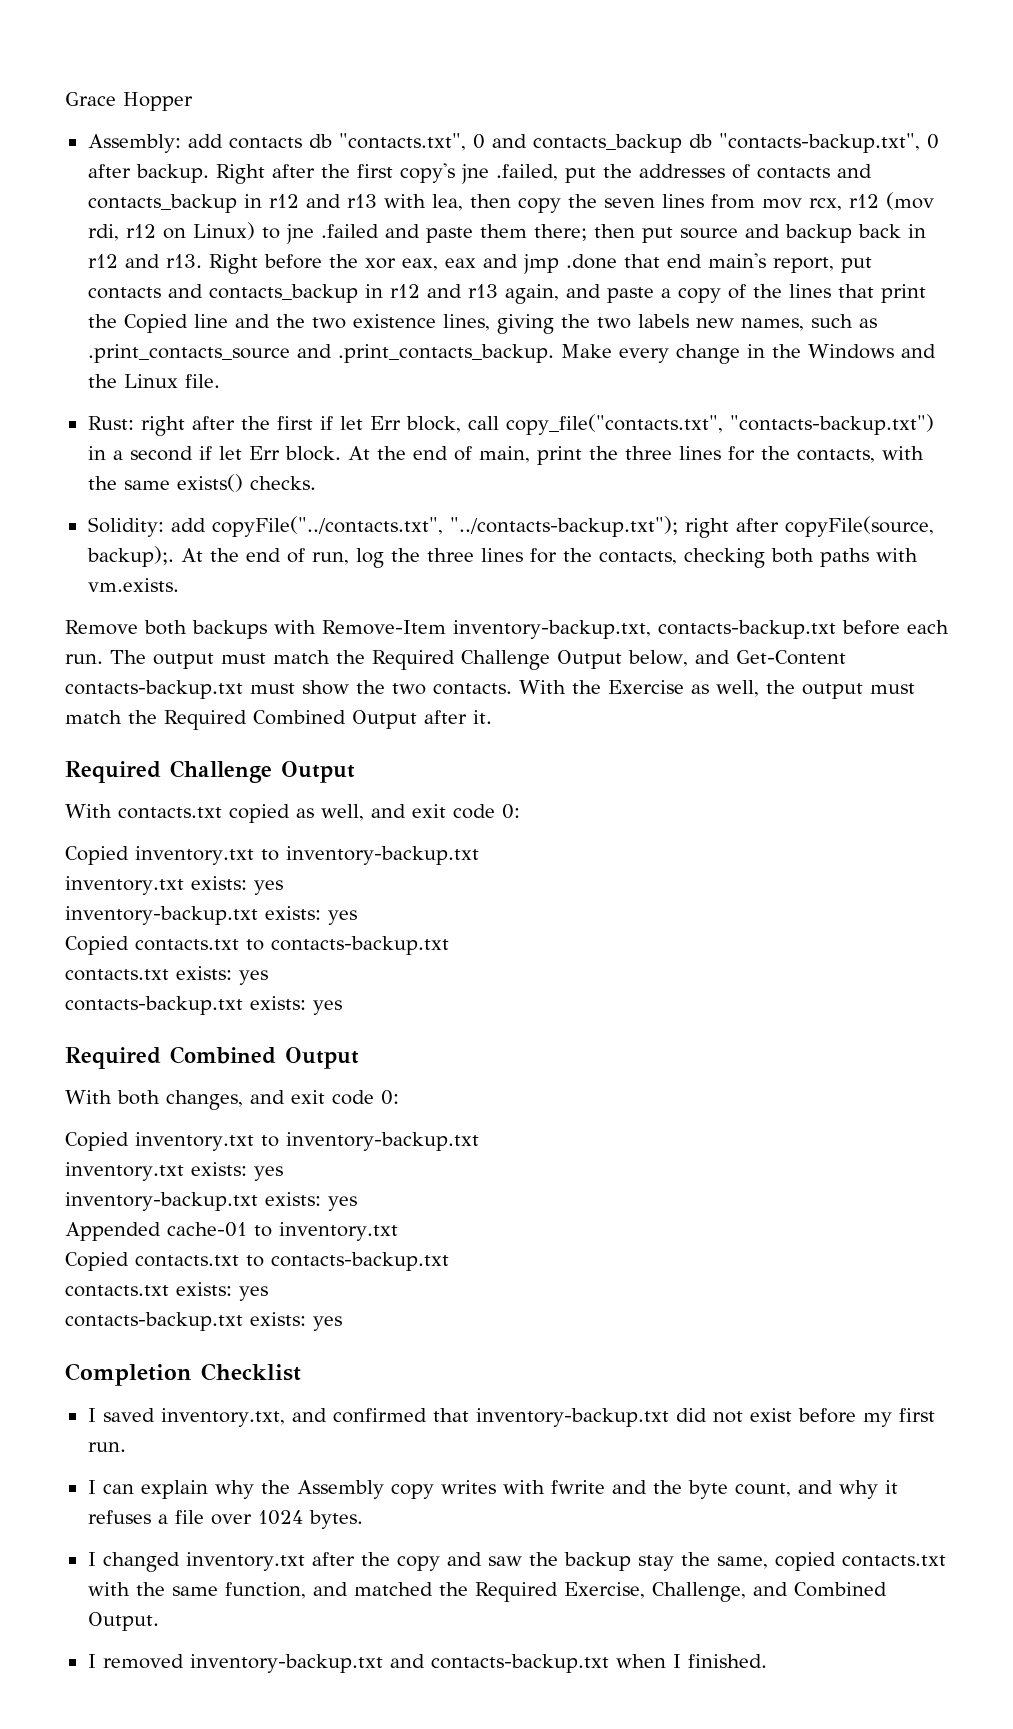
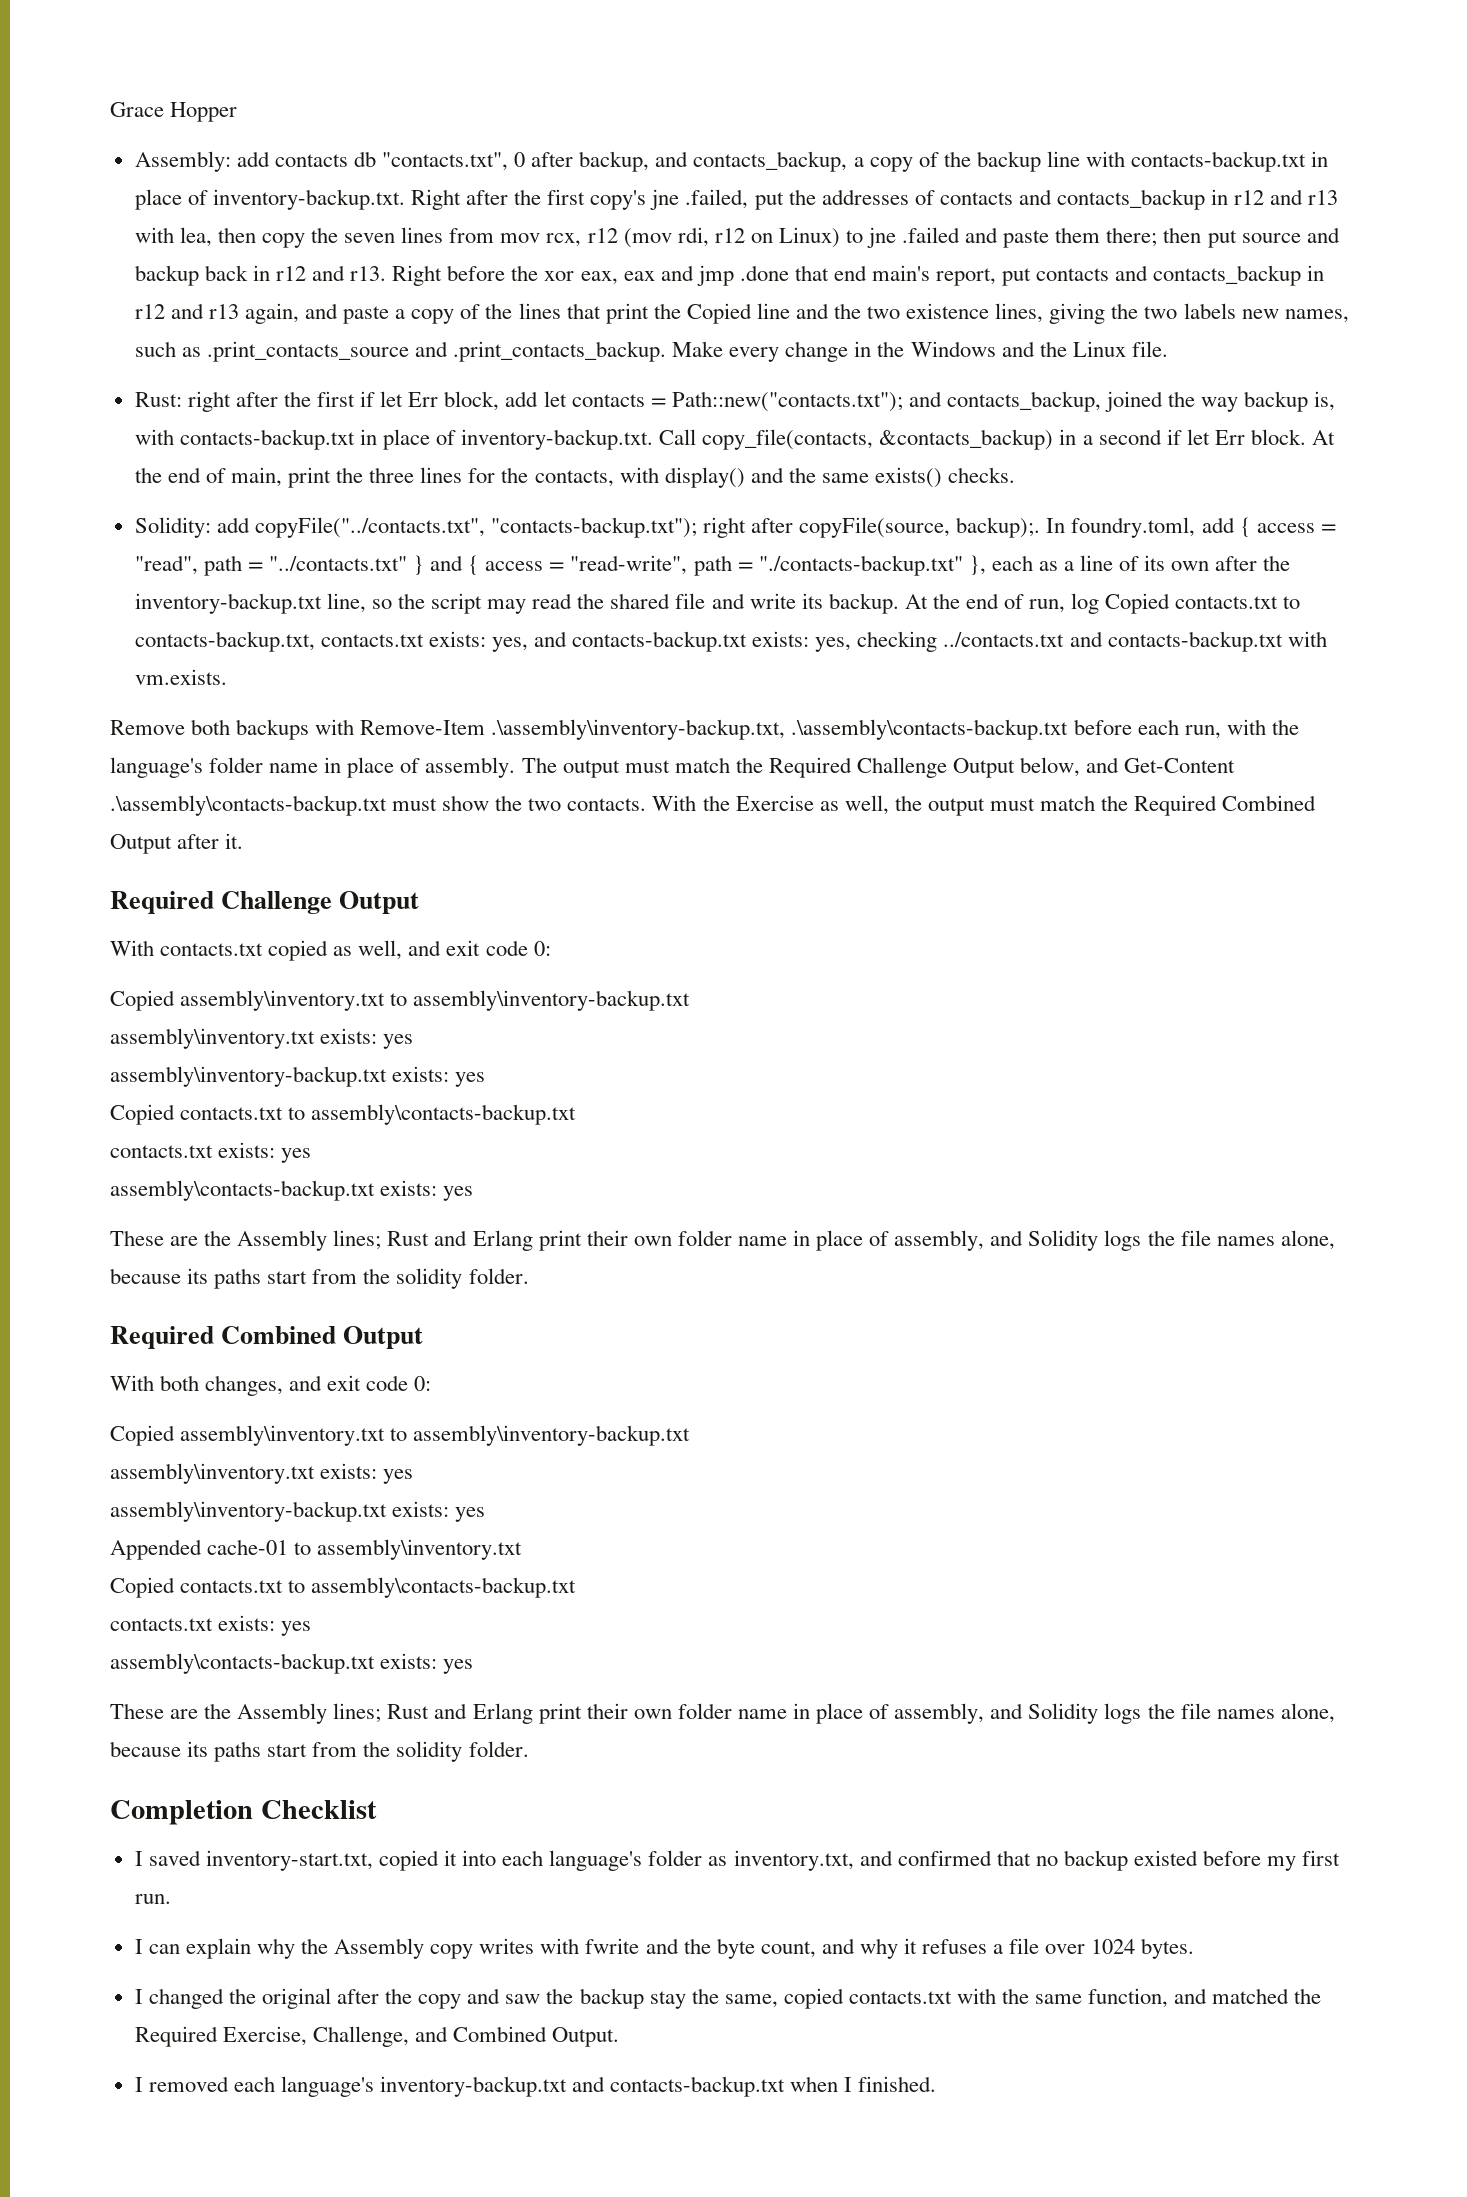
[491,133,939,153] [87,164,209,183] and contacts_backup db "contacts-backup.txt", 0 after backup. -> [531,151,1329,172] [134,189,405,210] after backup, and contacts_backup, a copy of the backup line with contacts-backup.txt in place of inventory-backup.txt.
[467,414,934,435] call copy_file("contacts.txt", "contacts-backup.txt") -> [505,391,1336,412] [134,429,1054,450] add let contacts = Path::new("contacts.txt"); and contacts_backup, joined the way backup is, with contacts-backup.txt in place of inventory-backup.txt. Call copy_file(contacts, &contacts_backup)
(924, 453) none -> [664,467,784,488] display() and
[449,516,678,537] "../contacts-backup.txt"); -> [490,517,697,538] "contacts-backup.txt");
(174, 556) none -> [1046,517,1336,538] [134,555,1291,576] [134,593,899,614] In foundry.toml, add { access = "read", path = "../contacts.txt" } and { access = "read-write", path = "./contacts-backup.txt" }, each as a line of its own after the inventory-backup.txt line, so the script may read the shared file and write its backup.
[390,548,869,568] the three lines for the contacts, checking both paths -> [1105,593,1301,614] [134,631,1283,652] Copied contacts.txt to contacts-backup.txt, contacts.txt exists: yes, and contacts-backup.txt exists: yes, checking ../contacts.txt and contacts-backup.txt
[453,620,949,639] [65,654,103,664] inventory-backup.txt, contacts-backup.txt before each run. -> [491,719,1299,740] [110,757,516,778] .\assembly\inventory-backup.txt, .\assembly\contacts-backup.txt before each run, with the language's folder name in place of assembly.
[65,680,243,699] contacts-backup.txt -> [110,795,387,816] .\assembly\contacts-backup.txt
[135,846,479,865] [65,876,283,895] [65,906,258,925] inventory.txt to inventory-backup.txt // inventory.txt exists: yes // inventory-backup.txt -> [180,990,691,1011] [110,1028,414,1049] [110,1066,387,1087] assembly\inventory.txt to assembly\inventory-backup.txt // assembly\inventory.txt exists: yes // assembly\inventory-backup.txt
[271,936,449,955] [65,966,268,985] [65,996,342,1015] contacts-backup.txt // contacts.txt exists: yes // contacts-backup.txt exists: yes -> [311,1104,577,1125] [110,1142,312,1163] [110,1180,474,1201] [110,1230,1335,1251] [110,1268,529,1289] assembly\contacts-backup.txt // contacts.txt exists: yes // assembly\contacts-backup.txt exists: yes // These are the Assembly lines; Rust and Erlang print their own folder name in place of assembly, and Solidity logs the file names alone, because its paths start from the solidity folder.
[135,1132,479,1151] [65,1162,283,1181] [65,1192,258,1211] inventory.txt to inventory-backup.txt // inventory.txt exists: yes // inventory-backup.txt -> [180,1425,691,1446] [110,1463,414,1484] [110,1501,387,1522] assembly\inventory.txt to assembly\inventory-backup.txt // assembly\inventory.txt exists: yes // assembly\inventory-backup.txt
[279,1222,398,1241] [65,1252,449,1271] [65,1282,268,1301] [65,1312,342,1331] [65,1363,301,1386] [87,1408,792,1427] inventory.txt // Copied contacts.txt to contacts-backup.txt // contacts.txt exists: yes // contacts-backup.txt exists: yes // Completion Checklist // I saved inventory.txt, and confirmed that inventory-backup.txt did not exist -> [317,1539,523,1560] [110,1577,577,1598] [110,1615,312,1636] [110,1653,474,1674] [110,1703,1335,1724] [110,1741,529,1762] [110,1800,377,1825] [134,1850,1198,1871] assembly\inventory.txt // Copied contacts.txt to assembly\contacts-backup.txt // contacts.txt exists: yes // assembly\contacts-backup.txt exists: yes // These are the Assembly lines; Rust and Erlang print their own folder name in place of assembly, and Solidity logs the file names alone, because its paths start from the solidity folder. // Completion Checklist // I saved inventory-start.txt, copied it into each language's folder as inventory.txt, and confirmed that no backup existed
[185,1552,305,1571] inventory.txt -> [228,1988,331,2009] the original
(184, 1661) none -> [233,2076,374,2097] each language's

